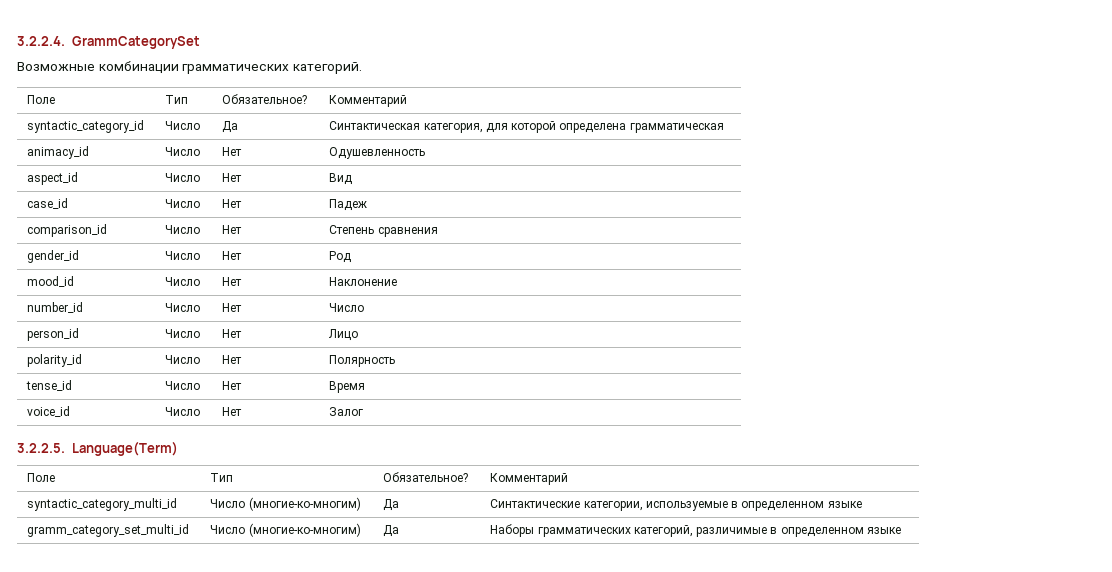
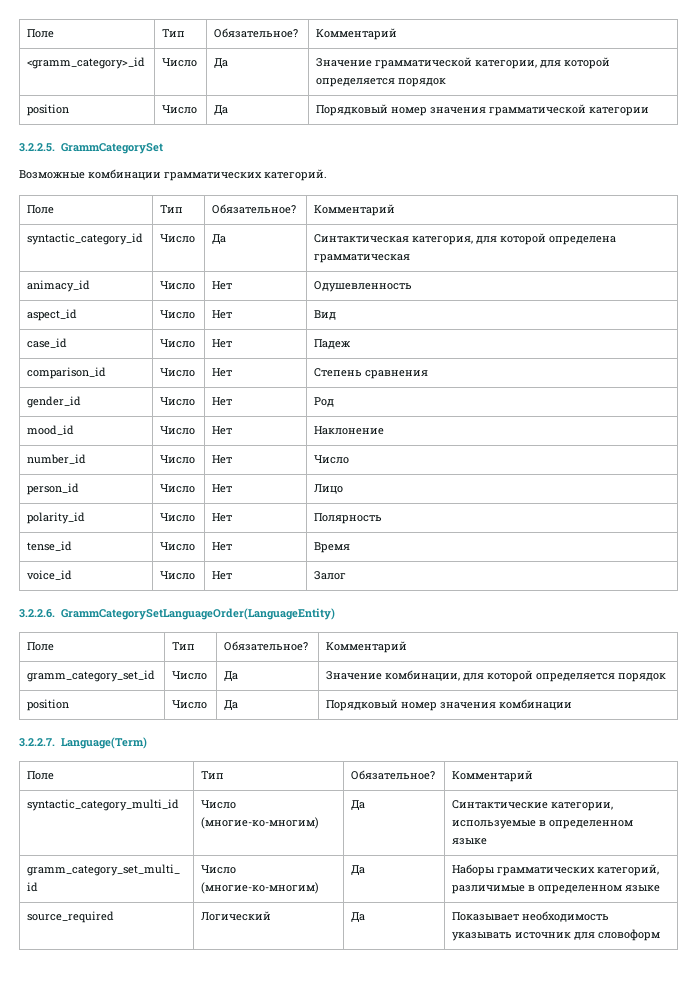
[17,36,65,46] 3.2.2.4. -> [27,29,55,38] [162,29,186,37] [214,28,299,38] [316,28,398,40] [27,57,146,69] [162,58,198,67] [214,58,229,68] [316,57,611,69] [316,78,447,87] [27,104,70,116] [162,105,198,114] [214,105,229,115] [316,104,650,116] [19,143,55,152] Поле | Тип | Обязательное? | Комментарий // <gramm_category>_id | Число | Да | Значение грамматической категории, для которой определяется порядок // position | Число | Да | Порядковый номер значения грамматической категории // 3.2.2.5.
[17,443,65,453] 3.2.2.5. -> [19,608,335,620] [27,642,55,651] [172,642,196,650] [224,641,309,651] [326,641,408,653] [27,670,156,682] [172,671,208,680] [224,671,239,681] [326,670,667,682] [27,699,70,711] [172,700,208,709] [224,700,239,710] [326,699,573,711] [19,738,55,747] 3.2.2.6. GrammCategorySetLanguageOrder(LanguageEntity) // Поле | Тип | Обязательное? | Комментарий // gramm_category_set_id | Число | Да | Значение комбинации, для которой определяется порядок // position | Число | Да | Порядковый номер значения комбинации // 3.2.2.7.
(901, 530) none -> [27,911,115,923] [201,911,272,921] [351,912,366,922] [452,911,610,922] [452,929,661,941] // source_required | Логический | Да | Показывает необходимость указывать источник для словоформ

